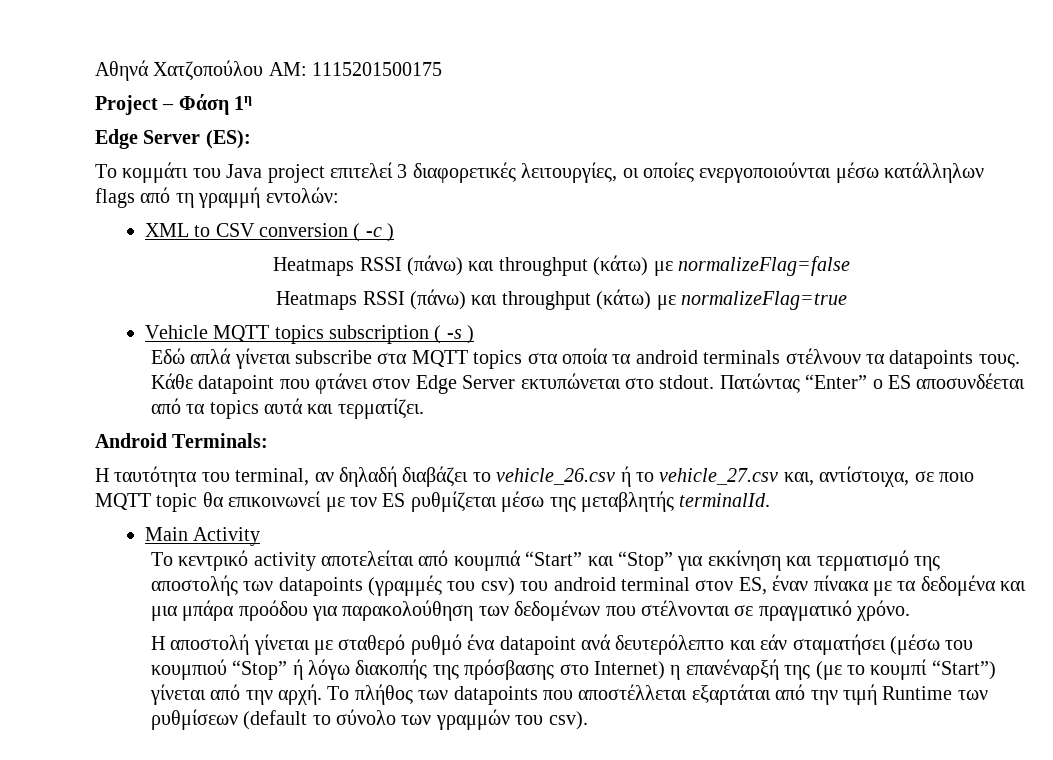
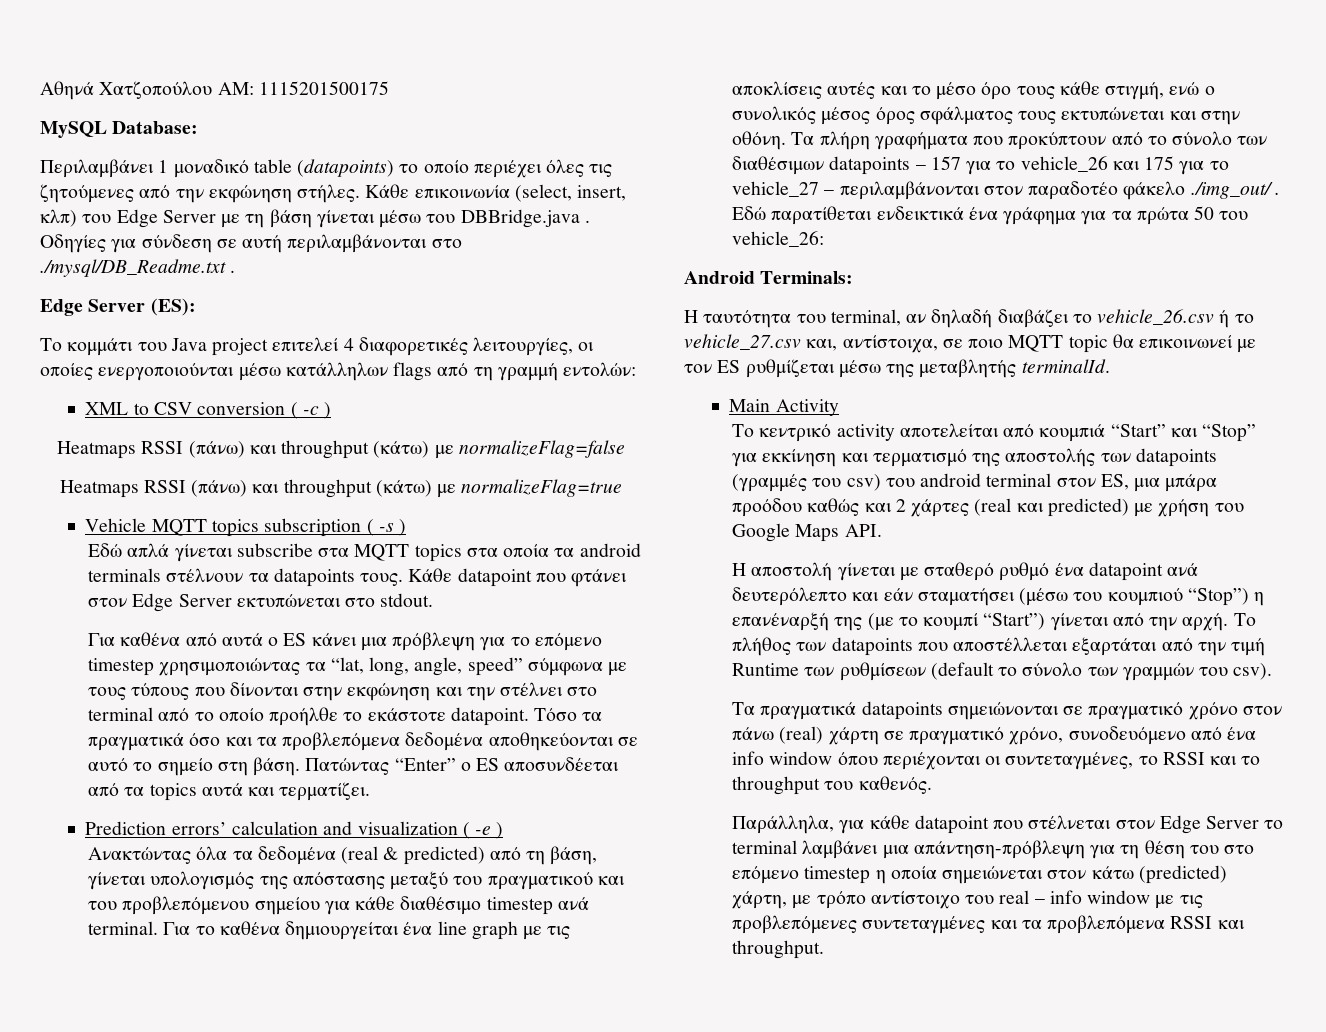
[95,94,253,115] Project – Φάση 1η -> [40,121,199,138] [40,159,613,178] [40,184,627,203] [40,209,590,228] [40,234,462,253] [40,259,236,277] MySQL Database: // Περιλαμβάνει 1 μοναδικό table (datapoints) το οποίο περιέχει όλες τις ζητούμενες από την εκφώνηση στήλες. Κάθε επικοινωνία (select, insert, κλπ) του Edge Server με τη βάση γίνεται μέσω του DBBridge.java . Οδηγίες για σύνδεση σε αυτή περιλαμβάνονται στο ./mysql/DB_Readme.txt .
[397,164,408,178] 3 -> [343,338,354,351] 4
(715, 382) none -> [87,632,602,651] [87,657,628,676] [87,682,598,701] [87,707,603,726] [87,732,638,751] [87,757,301,776] // Για καθένα από αυτά ο ES κάνει μια πρόβλεψη για το επόμενο timestep χρησιμοποιώντας τα “lat, long, angle, speed” σύμφωνα με τους τύπους που δίνονται στην εκφώνηση και την στέλνει στο terminal από το οποίο προήλθε το εκάστοτε datapoint. Τόσο τα πραγματικά όσο και τα προβλεπόμενα δεδομένα αποθηκεύονται σε αυτό το σημείο στη βάση.
(424, 408) none -> [85,821,504,839] [87,846,598,865] [87,871,625,890] [87,896,589,915] [87,921,571,940] [731,81,1215,100] [731,106,1240,125] [731,131,1268,150] [731,156,1229,175] [731,181,1280,200] [731,206,1249,225] [731,231,824,247] // Prediction errors’ calculation and visualization ( -e ) // Ανακτώντας όλα τα δεδομένα (real & predicted) από τη βάση, γίνεται υπολογισμός της απόστασης μεταξύ του πραγματικού και του προβλεπόμενου σημείου για κάθε διαθέσιμο timestep ανά terminal. Για το καθένα δημιουργείται ένα line graph με τις αποκλίσεις αυτές και το μέσο όρο τους κάθε στιγμή, ενώ ο συνολικός μέσος όρος σφάλματος τους εκτυπώνεται και στην οθόνη. Τα πλήρη γραφήματα που προκύπτουν από το σύνολο των διαθέσιμων datapoints – 157 για το vehicle_26 και 175 για το vehicle_27 – περιλαμβάνονται στον παραδοτέο φάκελο ./img_out/ . Εδώ παρατίθεται ενδεικτικά ένα γράφημα για τα πρώτα 50 του vehicle_26:
[772,575,1027,596] [150,600,911,621] έναν πίνακα με τα δεδομένα και μια μπάρα προόδου για παρακολούθηση των δεδομένων που στέλνονται σε πραγματικό χρόνο. -> [1134,474,1218,492] [731,498,1244,517] [731,523,882,542] μια μπάρα προόδου καθώς και 2 χάρτες (real και predicted) με χρήση του Google Maps API.
[232,659,665,680] “Stop” ή λόγω διακοπής της πρόσβασης στο Internet) -> [1187,588,1249,606] “Stop”)
(588, 720) none -> [731,701,1282,720] [731,726,1257,745] [731,751,1261,770] [731,776,932,795] [731,815,1284,834] [731,840,1255,859] [731,865,1227,884] [731,890,1203,909] [731,915,1245,934] [731,940,824,959] // Τα πραγματικά datapoints σημειώνονται σε πραγματικό χρόνο στον πάνω (real) χάρτη σε πραγματικό χρόνο, συνοδευόμενο από ένα info window όπου περιέχονται οι συντεταγμένες, το RSSI και το throughput του καθενός. // Παράλληλα, για κάθε datapoint που στέλνεται στον Edge Server το terminal λαμβάνει μια απάντηση-πρόβλεψη για τη θέση του στο επόμενο timestep η οποία σημειώνεται στον κάτω (predicted) χάρτη, με τρόπο αντίστοιχο του real – info window με τις προβλεπόμενες συντεταγμένες και τα προβλεπόμενα RSSI και throughput.

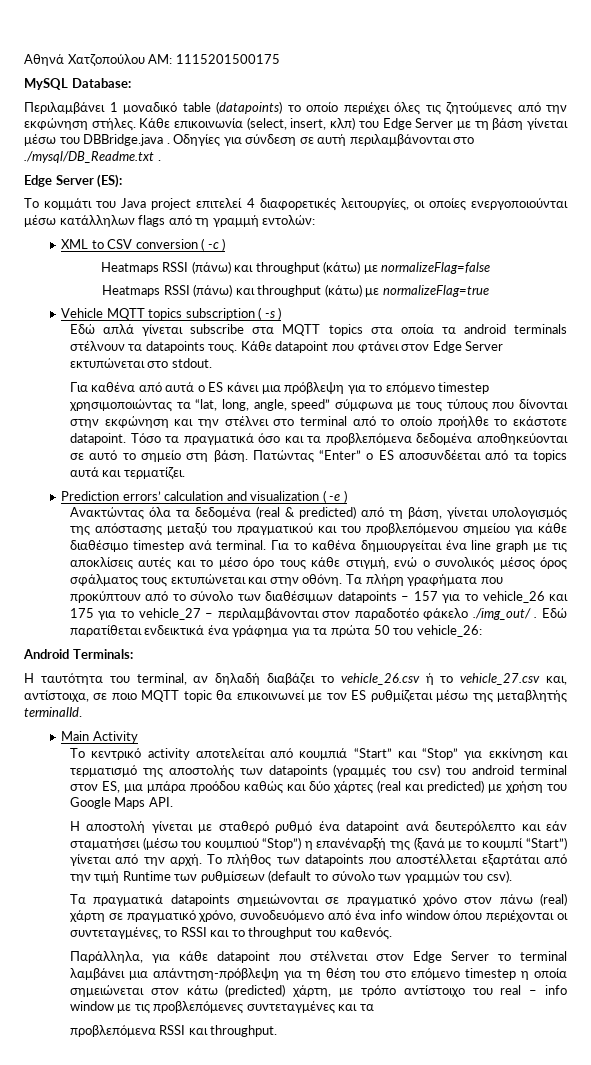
[895,499,906,512] 2 -> [308,781,330,791] δύο
[867,613,894,631] (με -> [413,837,463,850] (ξανά με
(1042, 924) none -> (374, 1007) //

